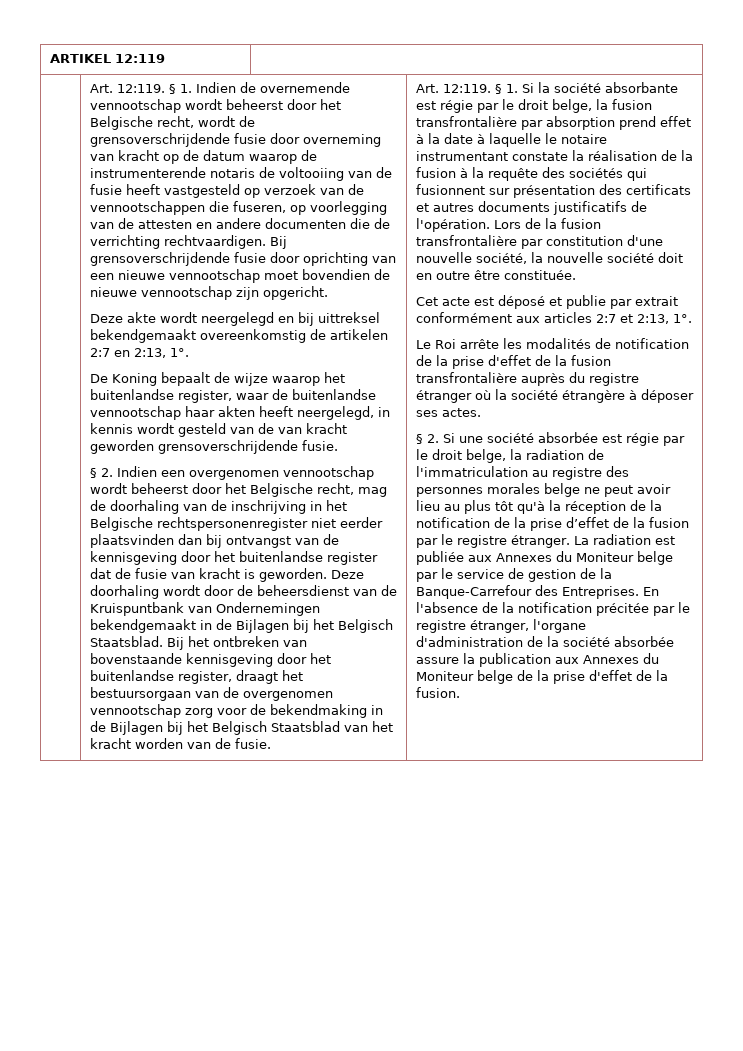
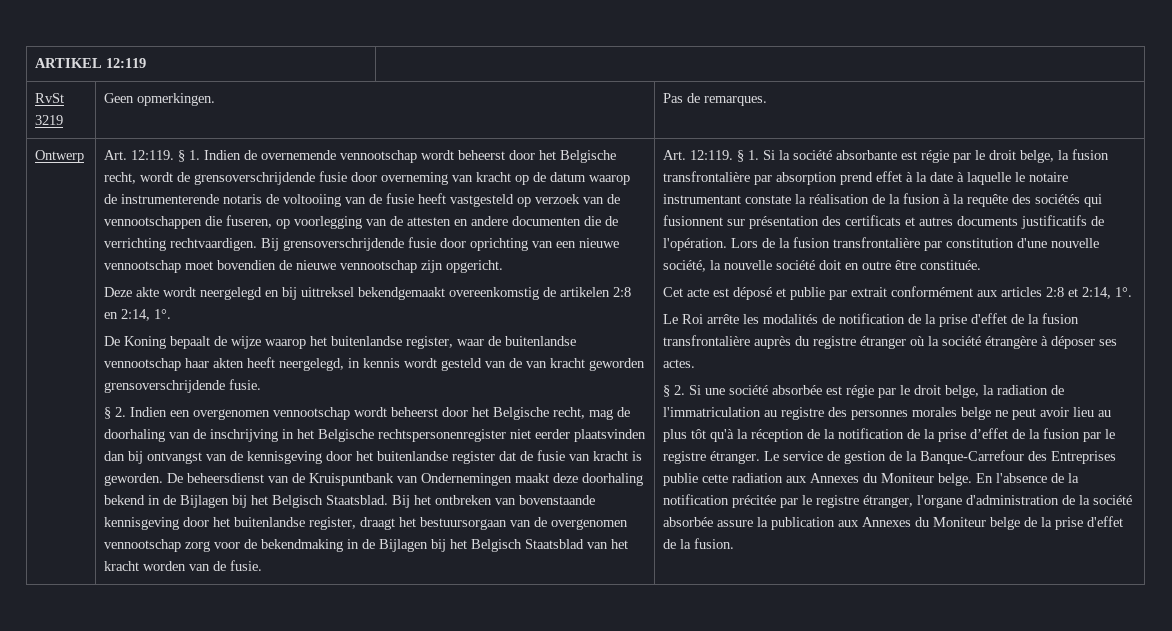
(165, 58) none -> [34,93,64,103] [34,115,63,125] [103,93,215,106] [662,93,767,106] [34,150,84,163] RvSt 3219 | Geen opmerkingen. | Pas de remarques. // Ontwerp
[89,348,166,358] 2:7 en 2:13, -> [612,287,631,297] [103,309,150,321] 2:8 en 2:14,
[330,570,364,579] [89,585,253,599] Deze doorhaling wordt door de -> [166,473,183,483] De
[89,619,196,633] bekendgemaakt -> [514,473,643,486] [103,495,145,505] maakt deze doorhaling bekend
[595,314,669,324] 2:7 et 2:13, -> [1045,287,1111,299] 2:8 et 2:14,
[573,534,675,545] [415,551,673,565] [415,568,453,582] La radiation est publiée aux Annexes du Moniteur belge par le -> [763,451,779,461] Le
[561,586,639,599] Entreprises. -> [1050,451,1116,464] [662,473,972,486] Entreprises publie cette radiation aux Annexes du Moniteur belge.

